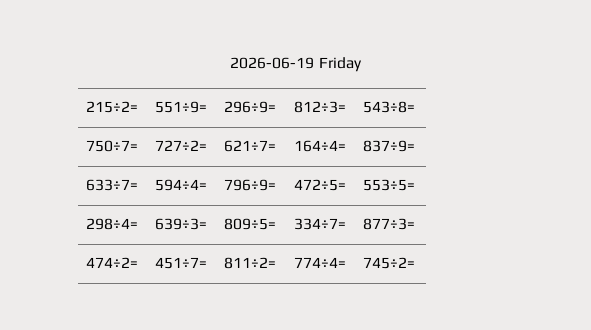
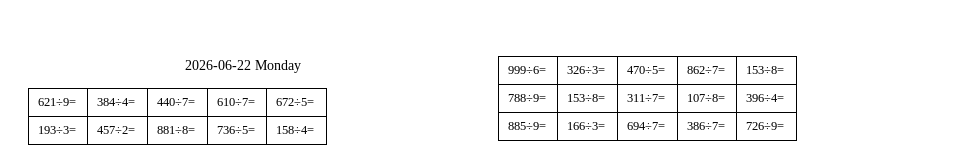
[230,57,362,72] [86,101,139,113] [155,101,208,113] [224,101,277,113] [294,101,347,113] [363,101,416,113] [86,140,139,152] [155,140,208,151] [224,140,277,152] [294,140,347,152] [363,140,416,152] [86,179,139,191] [155,179,208,191] [224,179,277,191] [294,179,347,191] [363,179,416,191] [86,218,139,230] [155,218,208,230] [224,218,277,230] [294,218,347,230] [363,218,416,230] [86,257,139,268] [155,257,208,269] [224,257,277,269] [294,257,347,268] [363,257,416,269] 2026-06-19 Friday // 215÷2= | 551÷9= | 296÷9= | 812÷3= | 543÷8= // 750÷7= | 727÷2= | 621÷7= | 164÷4= | 837÷9= // 633÷7= | 594÷4= | 796÷9= | 472÷5= | 553÷5= // 298÷4= | 639÷3= | 809÷5= | 334÷7= | 877÷3= // 474÷2= | 451÷7= | 811÷2= | 774÷4= | 745÷2= -> [185,60,301,73] [38,98,77,106] [97,98,136,106] [157,98,196,106] [217,98,256,106] [276,98,315,106] [38,126,77,134] [97,126,136,134] [157,126,196,134] [217,126,256,134] [276,126,315,134] [508,66,547,74] [567,66,606,74] [627,66,666,74] [687,66,726,74] [746,66,785,74] [508,94,547,102] [567,94,606,102] [627,94,666,102] [687,94,726,102] [746,94,785,102] [508,122,547,130] [567,122,606,130] [627,122,666,130] [687,122,726,130] [746,122,785,130] 2026-06-22 Monday // 621÷9= | 384÷4= | 440÷7= | 610÷7= | 672÷5= // 193÷3= | 457÷2= | 881÷8= | 736÷5= | 158÷4= // 999÷6= | 326÷3= | 470÷5= | 862÷7= | 153÷8= // 788÷9= | 153÷8= | 311÷7= | 107÷8= | 396÷4= // 885÷9= | 166÷3= | 694÷7= | 386÷7= | 726÷9=

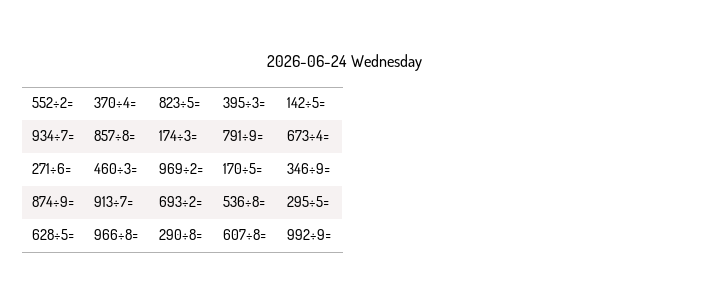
[185,60,301,73] [38,98,77,106] [97,98,136,106] [157,98,196,106] [217,98,256,106] [276,98,315,106] [38,126,77,134] [97,126,136,134] [157,126,196,134] [217,126,256,134] [276,126,315,134] [508,66,547,74] [567,66,606,74] [627,66,666,74] [687,66,726,74] [746,66,785,74] [508,94,547,102] [567,94,606,102] [627,94,666,102] [687,94,726,102] [746,94,785,102] [508,122,547,130] [567,122,606,130] [627,122,666,130] [687,122,726,130] [746,122,785,130] 2026-06-22 Monday // 621÷9= | 384÷4= | 440÷7= | 610÷7= | 672÷5= // 193÷3= | 457÷2= | 881÷8= | 736÷5= | 158÷4= // 999÷6= | 326÷3= | 470÷5= | 862÷7= | 153÷8= // 788÷9= | 153÷8= | 311÷7= | 107÷8= | 396÷4= // 885÷9= | 166÷3= | 694÷7= | 386÷7= | 726÷9= -> [267,54,422,71] [31,97,73,108] [93,97,136,108] [158,97,200,108] [222,97,265,108] [286,97,325,108] [31,130,74,141] [93,130,135,141] [158,130,197,141] [222,130,263,141] [286,130,329,141] [31,163,71,174] [93,163,137,174] [158,163,203,174] [222,163,262,174] [286,163,330,174] [31,196,74,207] [93,196,133,207] [158,196,202,207] [222,196,265,207] [286,196,329,207] [31,229,74,240] [93,229,138,240] [158,229,202,240] [222,229,266,240] [286,229,331,240] 2026-06-24 Wednesday // 552÷2= | 370÷4= | 823÷5= | 395÷3= | 142÷5= // 934÷7= | 857÷8= | 174÷3= | 791÷9= | 673÷4= // 271÷6= | 460÷3= | 969÷2= | 170÷5= | 346÷9= // 874÷9= | 913÷7= | 693÷2= | 536÷8= | 295÷5= // 628÷5= | 966÷8= | 290÷8= | 607÷8= | 992÷9=

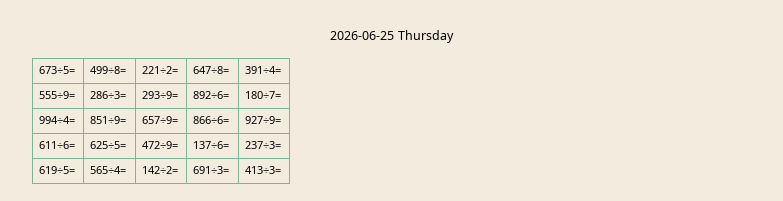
[267,54,422,71] [31,97,73,108] [93,97,136,108] [158,97,200,108] [222,97,265,108] [286,97,325,108] [31,130,74,141] [93,130,135,141] [158,130,197,141] [222,130,263,141] [286,130,329,141] [31,163,71,174] [93,163,137,174] [158,163,203,174] [222,163,262,174] [286,163,330,174] [31,196,74,207] [93,196,133,207] [158,196,202,207] [222,196,265,207] [286,196,329,207] [31,229,74,240] [93,229,138,240] [158,229,202,240] [222,229,266,240] [286,229,331,240] 2026-06-24 Wednesday // 552÷2= | 370÷4= | 823÷5= | 395÷3= | 142÷5= // 934÷7= | 857÷8= | 174÷3= | 791÷9= | 673÷4= // 271÷6= | 460÷3= | 969÷2= | 170÷5= | 346÷9= // 874÷9= | 913÷7= | 693÷2= | 536÷8= | 295÷5= // 628÷5= | 966÷8= | 290÷8= | 607÷8= | 992÷9= -> [330,30,454,43] [39,66,76,74] [90,66,127,74] [142,66,179,74] [193,66,230,74] [245,66,282,74] [39,91,76,99] [90,91,127,99] [142,91,179,99] [193,91,230,99] [245,91,282,99] [39,116,76,124] [90,116,127,124] [142,116,179,124] [193,116,230,124] [245,116,282,124] [39,141,76,149] [90,141,127,149] [142,141,179,149] [193,141,230,149] [245,141,282,149] [39,166,76,174] [90,166,127,174] [142,166,179,174] [193,166,230,174] [245,166,282,174] 2026-06-25 Thursday // 673÷5= | 499÷8= | 221÷2= | 647÷8= | 391÷4= // 555÷9= | 286÷3= | 293÷9= | 892÷6= | 180÷7= // 994÷4= | 851÷9= | 657÷9= | 866÷6= | 927÷9= // 611÷6= | 625÷5= | 472÷9= | 137÷6= | 237÷3= // 619÷5= | 565÷4= | 142÷2= | 691÷3= | 413÷3=

